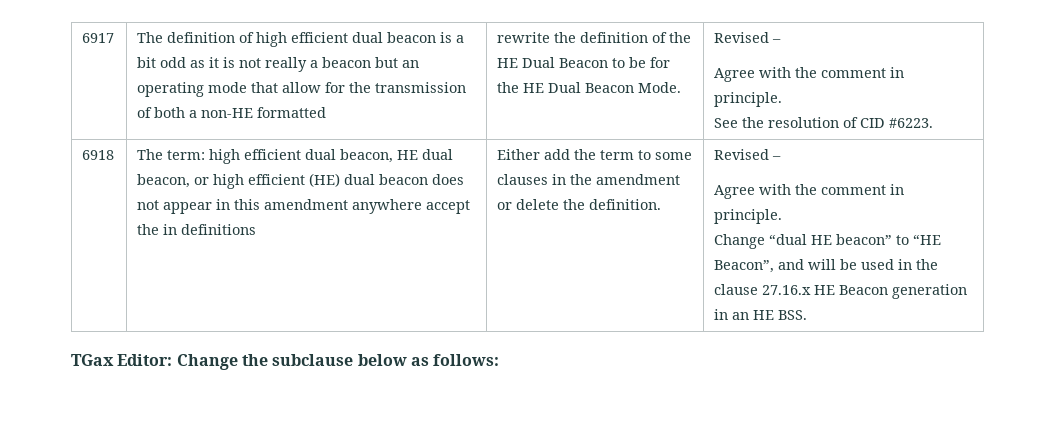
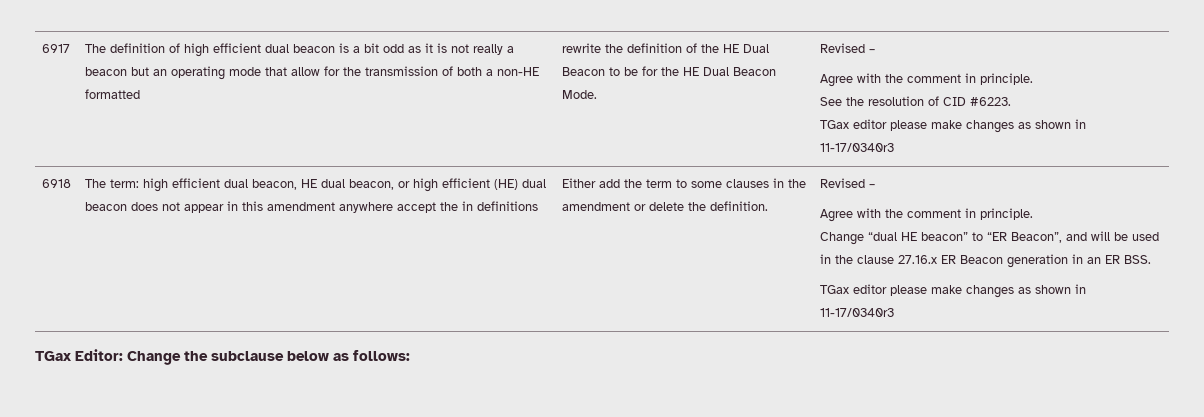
(934, 123) none -> [819,119,1086,133] [819,143,894,152] // TGax editor please make changes as shown in 11-17/0340r3
[913,234,942,245] “HE -> [986,232,1007,241] “ER
[814,285,836,295] HE -> [940,255,956,264] ER
[753,310,775,320] HE -> [1104,255,1120,264] ER
(808, 315) none -> [819,284,1086,298] [819,308,894,317] // TGax editor please make changes as shown in 11-17/0340r3

